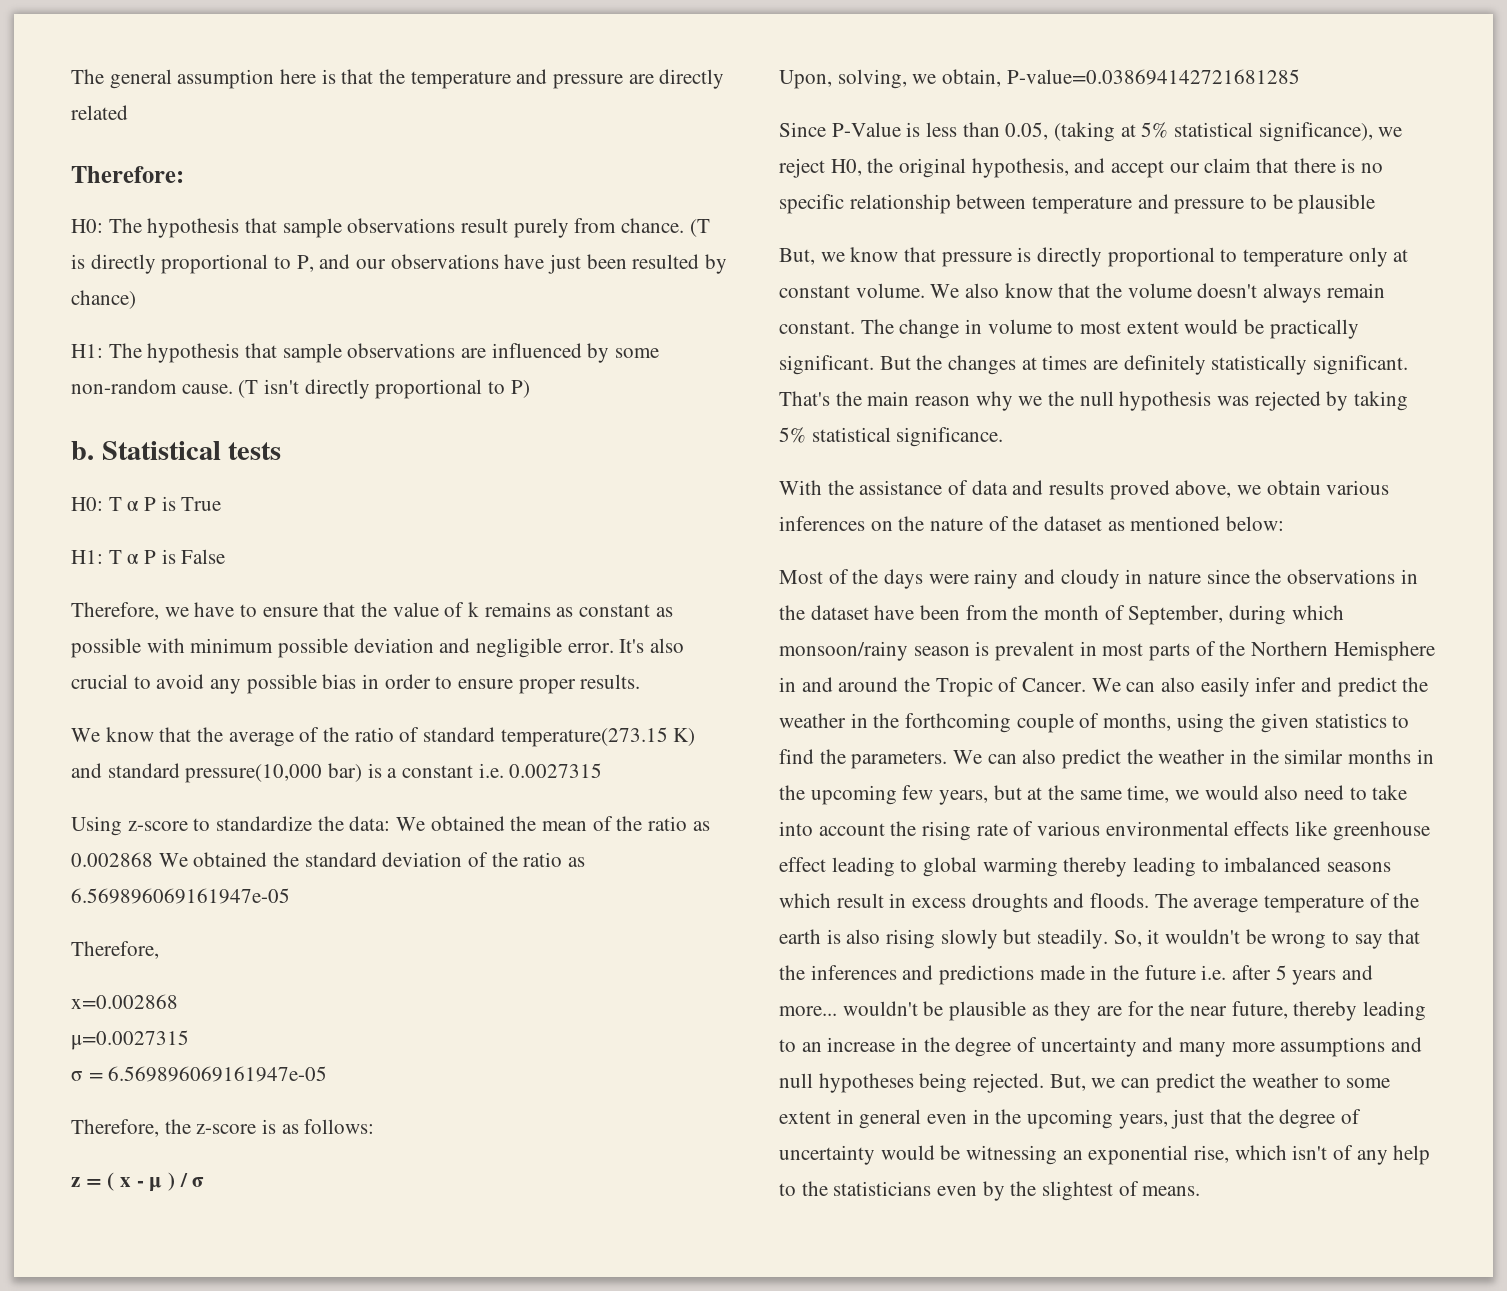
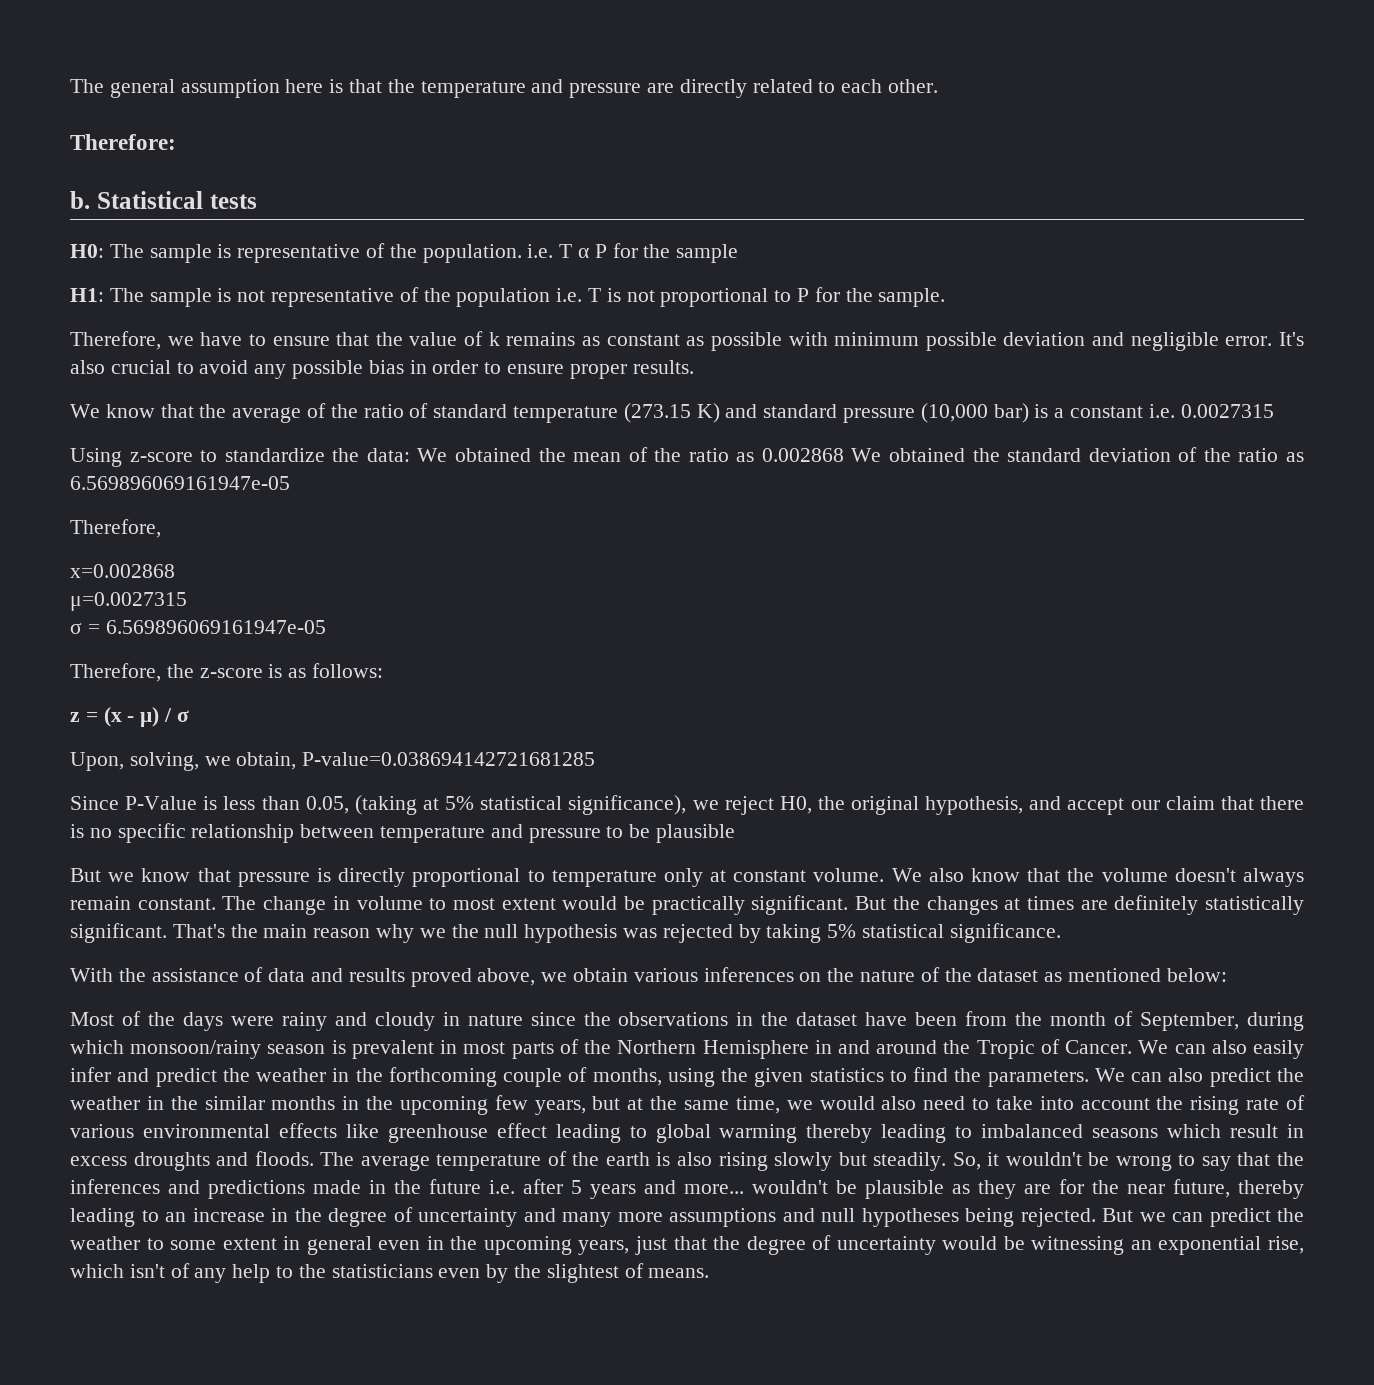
[71,166,184,183] [71,218,710,238] [71,254,728,274] [71,290,136,309] [71,343,660,363] [71,379,530,399] [71,441,282,460] [71,496,222,511] [71,549,226,564] // Therefore: // H0: The hypothesis that sample observations result purely from chance. (T is directly proportional to P, and our observations have just been resulted by chance) // H1: The hypothesis that sample observations are influenced by some non-random cause. (T isn't directly proportional to P) // b. Statistical tests // H0: T α P is True // H1: T α P is False -> [818,79,939,93] [70,134,176,150] [70,191,257,209] [70,243,739,263] [70,287,946,307] to each other. // Therefore: // b. Statistical tests // H0: The sample is representative of the population. i.e. T α P for the sample // H1: The sample is not representative of the population i.e. T is not proportional to P for the sample.
[500,727,668,747] temperature(273.15 -> [513,403,691,423] temperature (273.15
[185,764,323,783] pressure(10,000 -> [843,403,988,423] pressure (10,000
[107,1172,176,1192] ( x - μ ) -> [103,707,160,727] (x - μ)
[779,248,815,265] But, -> [70,868,101,882] But
[1049,1074,1086,1091] But, -> [1102,1208,1133,1222] But

